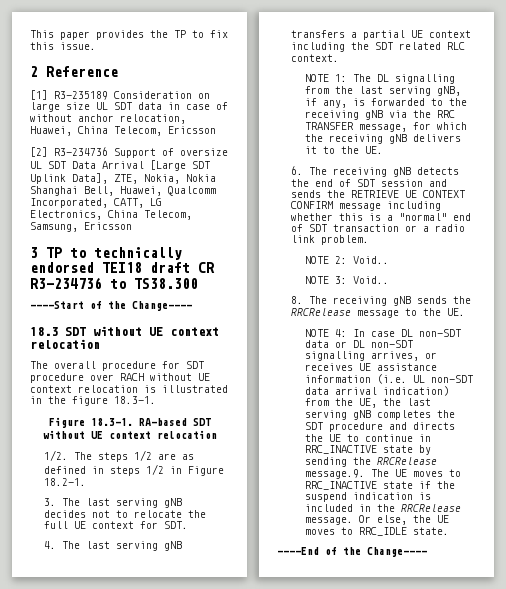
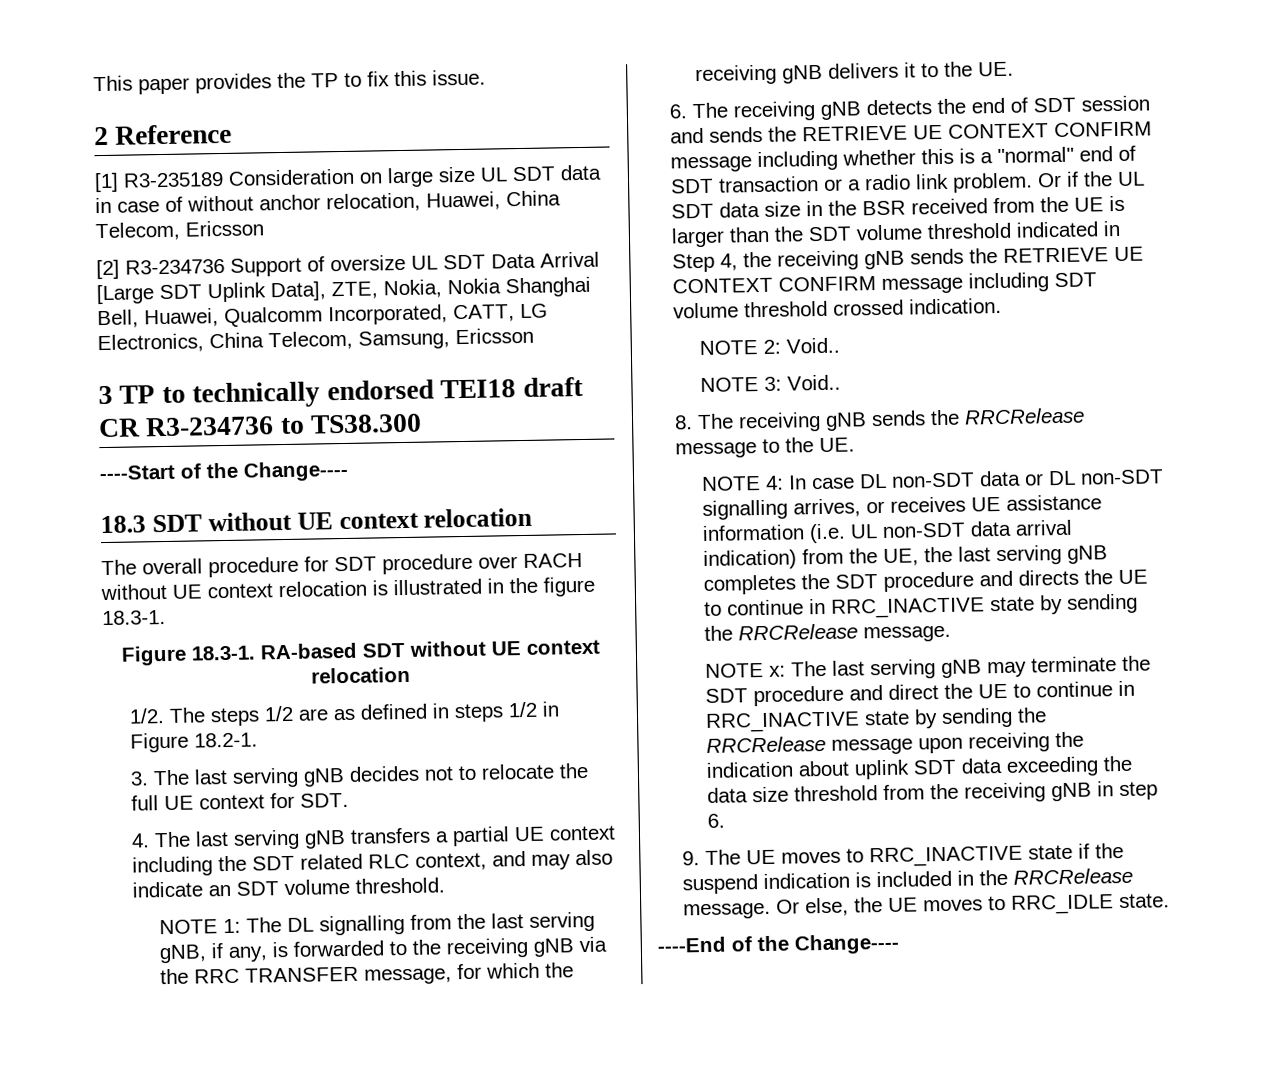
[291,54,340,62] context. -> [415,849,614,871] [132,877,446,898] context, and may also indicate an SDT volume threshold.
(370, 240) none -> [1037,171,1146,188] [671,195,1126,219] [671,220,1122,248] [672,246,1145,273] [672,272,1098,294] [673,297,1003,319] Or if the UL SDT data size in the BSR received from the UE is larger than the SDT volume threshold indicated in Step 4, the receiving gNB sends the RETRIEVE UE CONTEXT CONFIRM message including SDT volume threshold crossed indication.
[305,469,366,479] message.9. -> [863,625,952,643] [705,655,1152,680] [705,680,1136,707] [705,707,1048,733] [706,731,1085,755] [706,755,1133,780] [707,781,1159,803] [707,813,726,828] [682,851,701,866] message. // NOTE x: The last serving gNB may terminate the SDT procedure and direct the UE to continue in RRC_INACTIVE state by sending the RRCRelease message upon receiving the indication about uplink SDT data exceeding the data size threshold from the receiving gNB in step 6. // 9.

